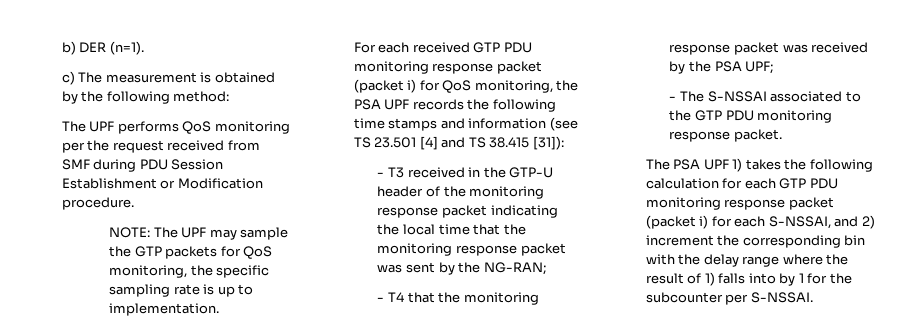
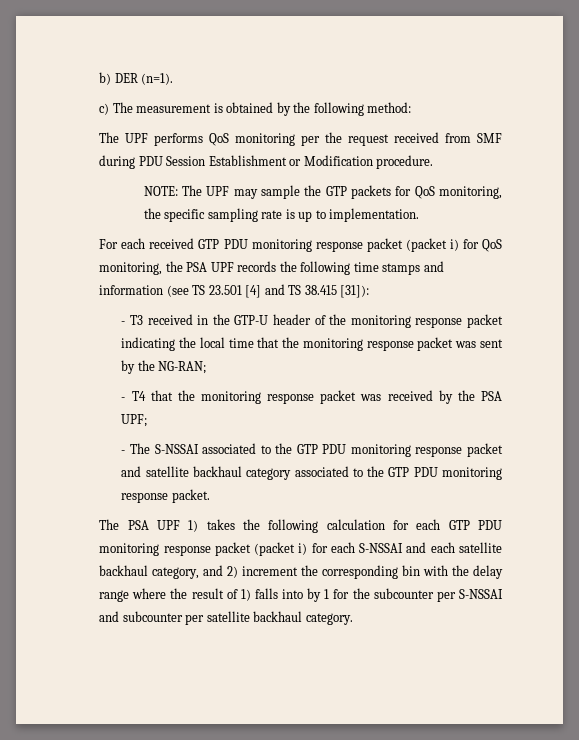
(731, 136) none -> [467,443,504,457] [121,466,503,480] [121,492,169,503] packet and satellite backhaul category associated to the GTP PDU monitoring response
[768,216,831,229] S-NSSAI, -> [359,542,502,553] [99,565,200,579] S-NSSAI and each satellite backhaul category,
[750,292,813,303] S-NSSAI. -> [459,589,504,599] [99,611,353,625] S-NSSAI and subcounter per satellite backhaul category.

